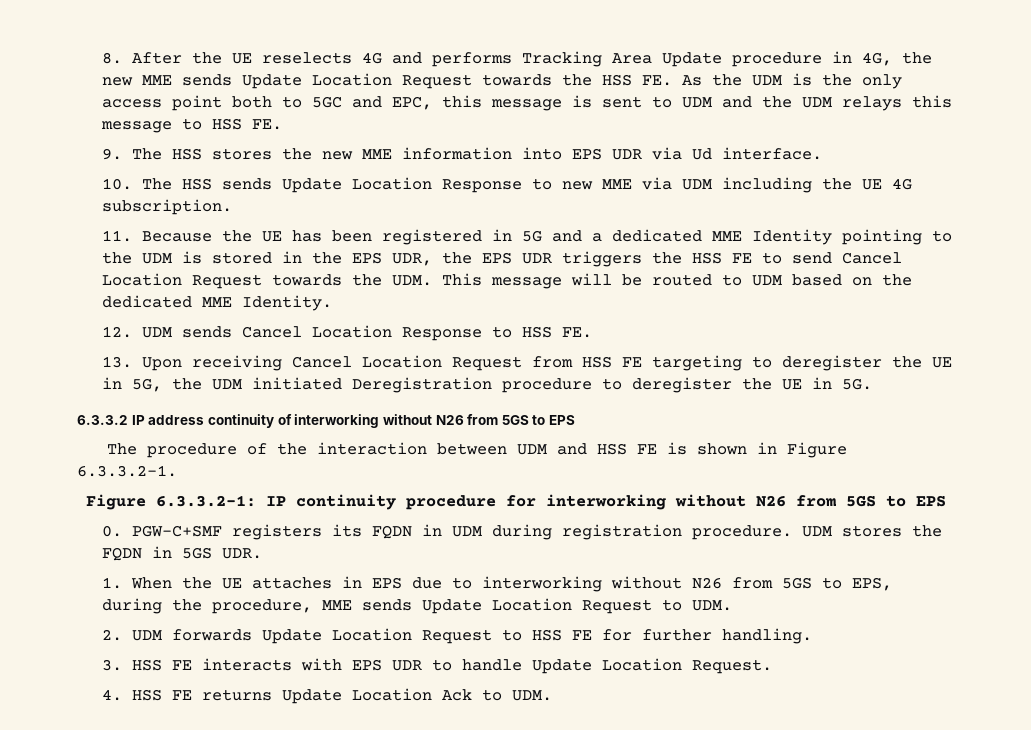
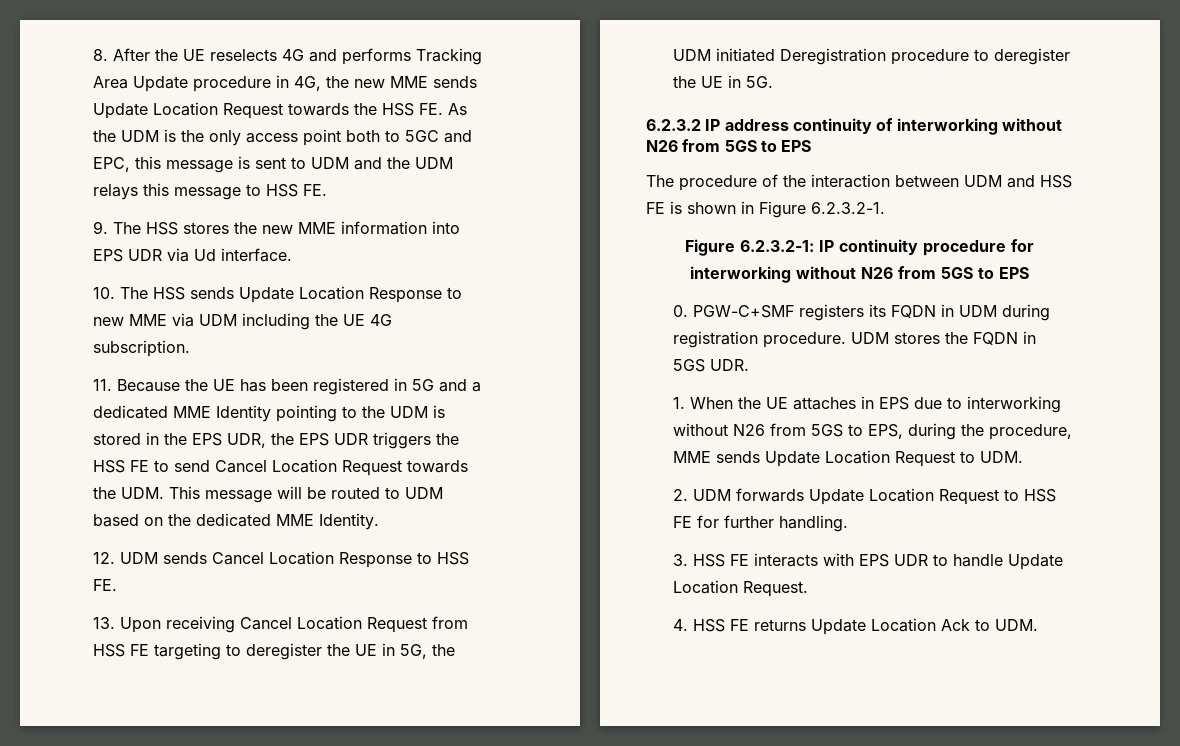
[77,415,128,425] 6.3.3.2 -> [646,119,701,131] 6.2.3.2
[77,465,177,477] [85,494,256,510] 6.3.3.2-1. // Figure 6.3.3.2-1: -> [811,202,885,214] [685,239,814,256] 6.2.3.2-1. // Figure 6.2.3.2-1:

